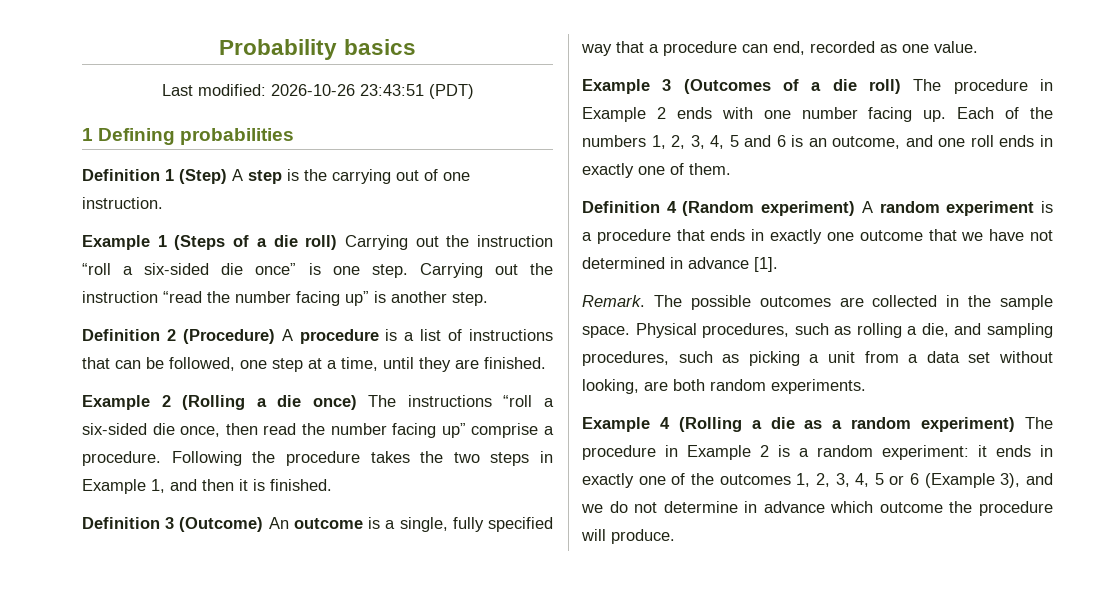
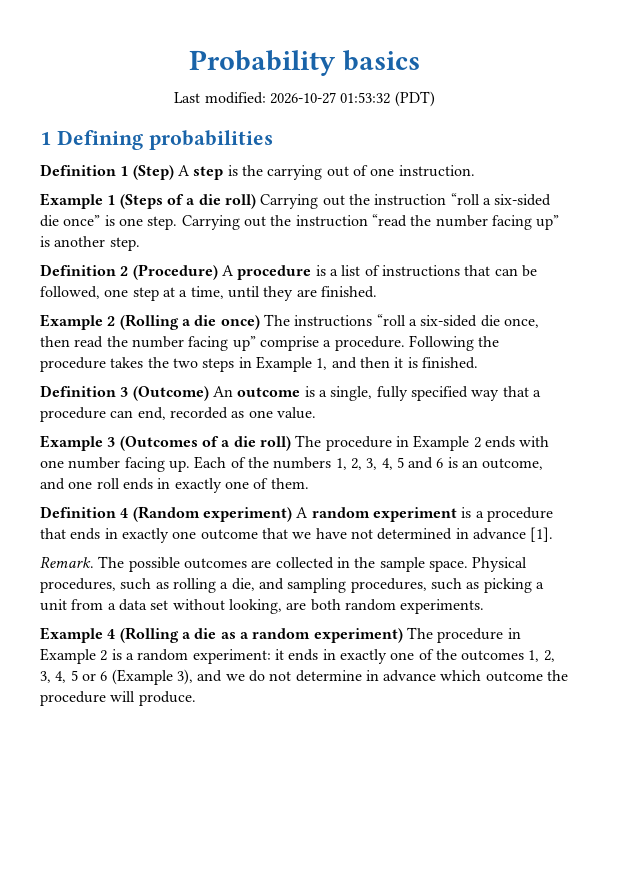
[270,84,424,96] 2026-10-26 23:43:51 -> [270,92,391,104] 2026-10-27 01:53:32

